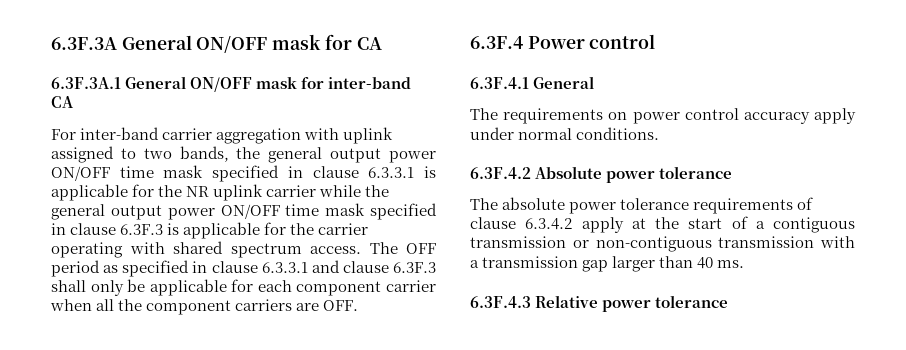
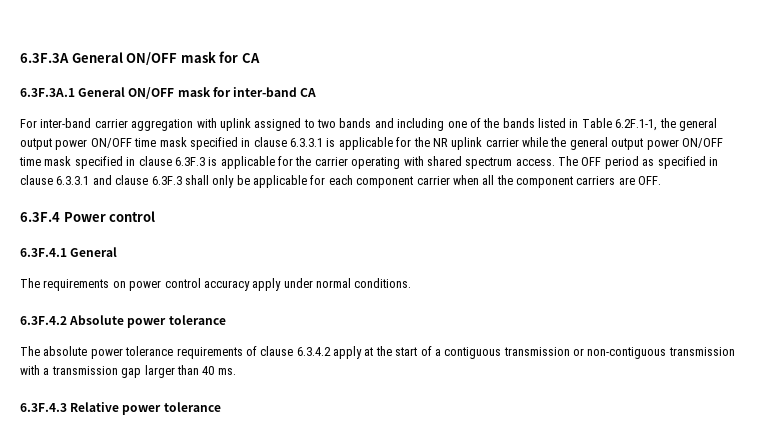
[179,146,229,162] bands, -> [339,118,658,131] bands and including one of the bands listed in Table 6.2F.1-1,

